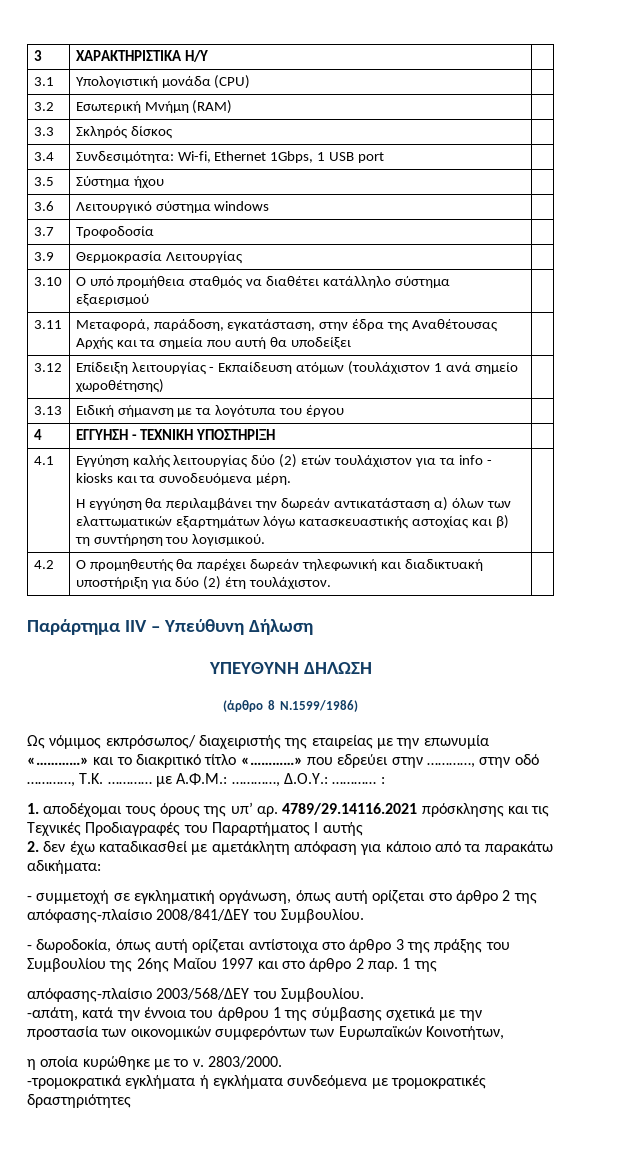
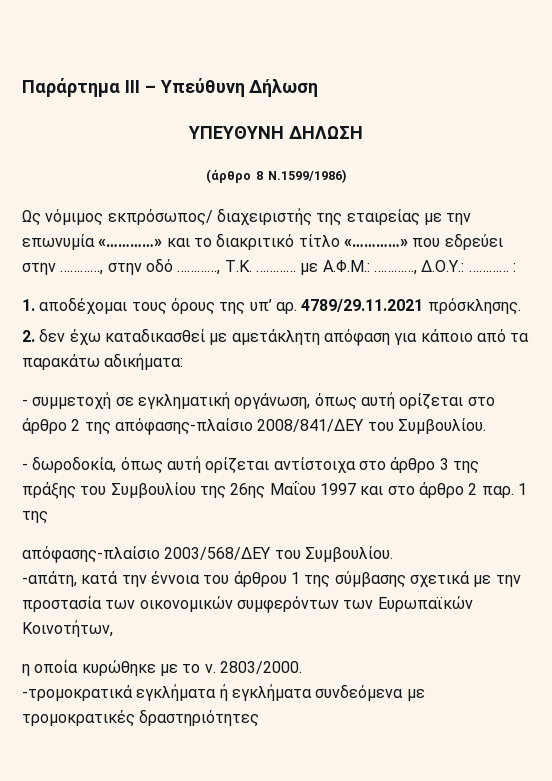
[33,50,42,61] [75,50,208,62] [33,77,54,86] [75,75,251,89] [33,102,54,111] [75,100,233,114] [33,127,54,136] [75,126,173,139] [33,152,54,161] [75,151,385,163] [33,177,54,186] [75,176,164,188] [33,201,54,211] [75,201,270,213] [33,227,54,236] [75,226,154,238] [33,252,54,261] [75,251,243,264] [33,277,62,286] [75,276,451,289] [75,294,149,306] [33,320,62,329] [75,319,499,332] [75,337,352,350] [33,363,62,372] [75,361,518,375] [74,379,164,393] [33,406,62,415] [75,405,345,417] [33,429,42,440] [75,429,276,440] [33,456,54,465] [75,454,492,468] [75,473,292,485] [75,497,511,511] [75,515,510,529] [74,534,266,546] [33,560,54,569] [75,559,484,572] [75,576,332,590] [27,619,147,635] 3 | ΧΑΡΑΚΤΗΡΙΣΤΙΚΑ H/Y | // 3.1 | Υπολογιστική μονάδα (CPU) | // 3.2 | Εσωτερική Μνήμη (RAM) | // 3.3 | Σκληρός δίσκος | // 3.4 | Συνδεσιμότητα: Wi-fi, Ethernet 1Gbps, 1 USB port | // 3.5 | Σύστημα ήχου | // 3.6 | Λειτουργικό σύστημα windows | // 3.7 | Τροφοδοσία | // 3.9 | Θερμοκρασία Λειτουργίας | // 3.10 | Ο υπό προμήθεια σταθμός να διαθέτει κατάλληλο σύστημα εξαερισμού | // 3.11 | Μεταφορά, παράδοση, εγκατάσταση, στην έδρα της Αναθέτουσας Αρχής και τα σημεία που αυτή θα υποδείξει | // 3.12 | Επίδειξη λειτουργίας - Εκπαίδευση ατόμων (τουλάχιστον 1 ανά σημείο χωροθέτησης) | // 3.13 | Ειδική σήμανση με τα λογότυπα του έργου | // 4 | ΕΓΓΥΗΣΗ - ΤΕΧΝΙΚΗ ΥΠΟΣΤΗΡΙΞΗ | // 4.1 | Εγγύηση καλής λειτουργίας δύο (2) ετών τουλάχιστον για τα info - kiosks και τα συνοδευόμενα μέρη. // Η εγγύηση θα περιλαμβάνει την δωρεάν αντικατάσταση α) όλων των ελαττωματικών εξαρτημάτων λόγω κατασκευαστικής αστοχίας και β) τη συντήρηση του λογισμικού. | // 4.2 | Ο προμηθευτής θα παρέχει δωρεάν τηλεφωνική και διαδικτυακή υποστήριξη για δύο (2) έτη τουλάχιστον. | // Παράρτημα ΙΙV -> [22,78,140,97] Παράρτημα ΙΙΙ
[282,803,550,817] [27,822,363,836] 4789/29.14116.2021 πρόσκλησης και τις Τεχνικές Προδιαγραφές του Παραρτήματος Ι αυτής -> [301,298,521,315] 4789/29.11.2021 πρόσκλησης.

